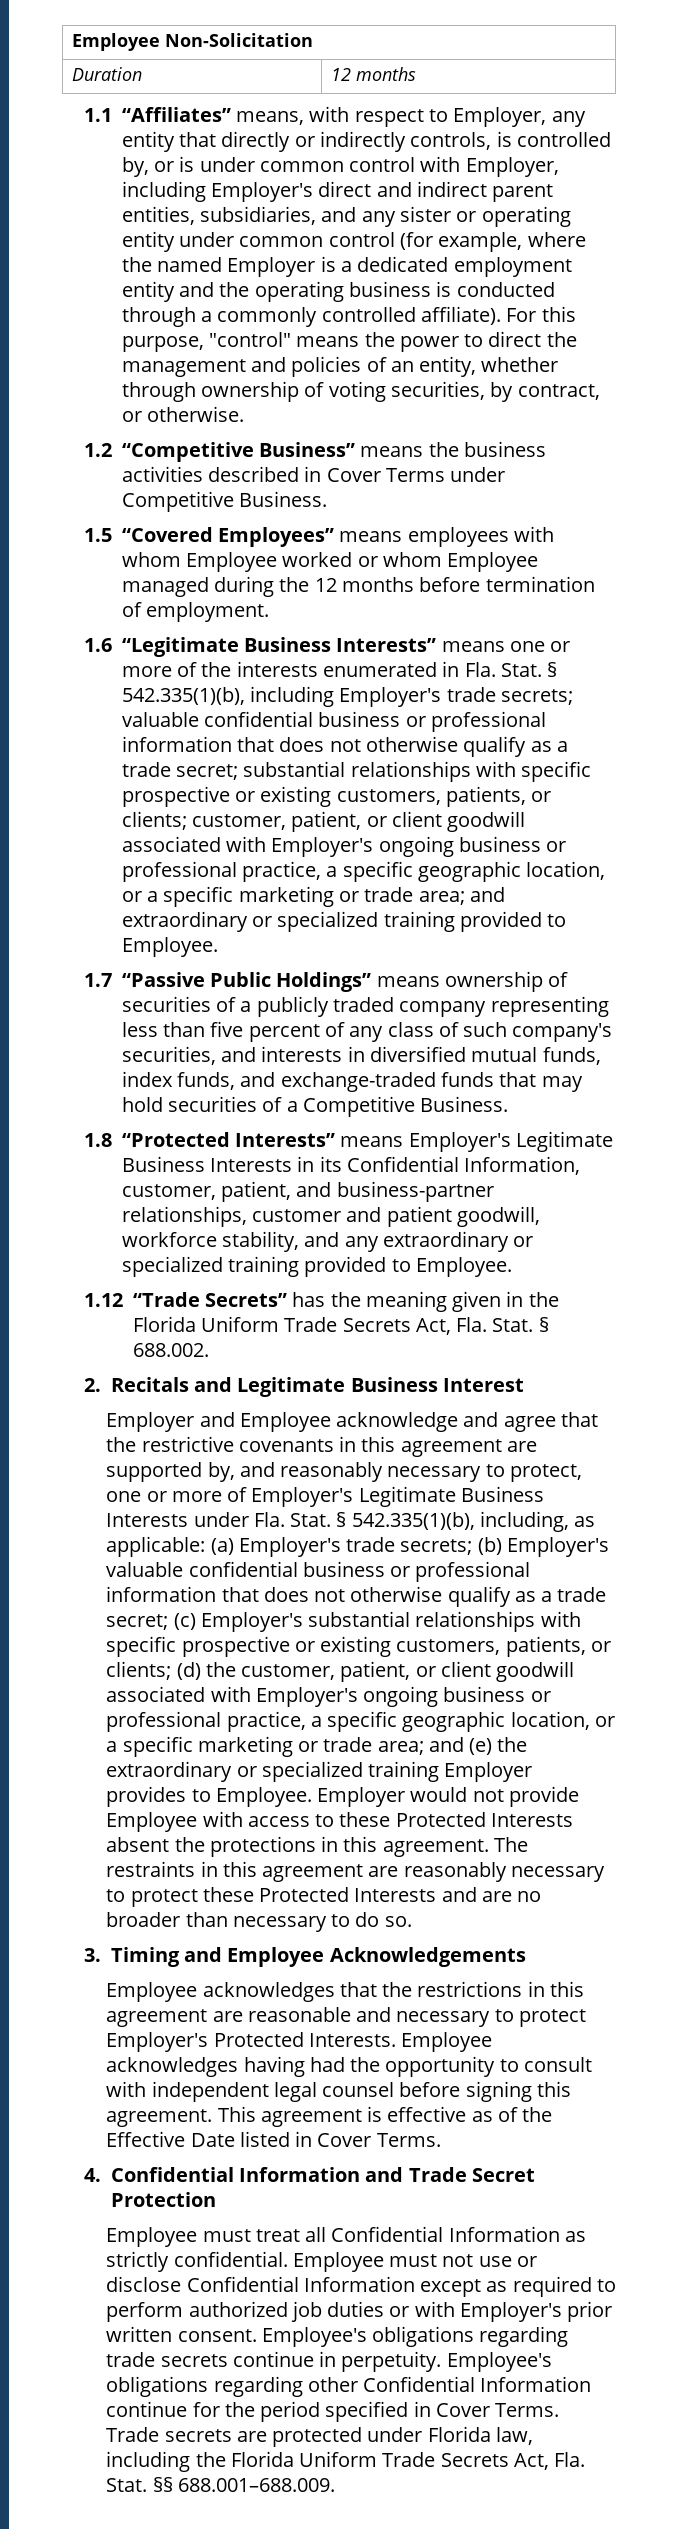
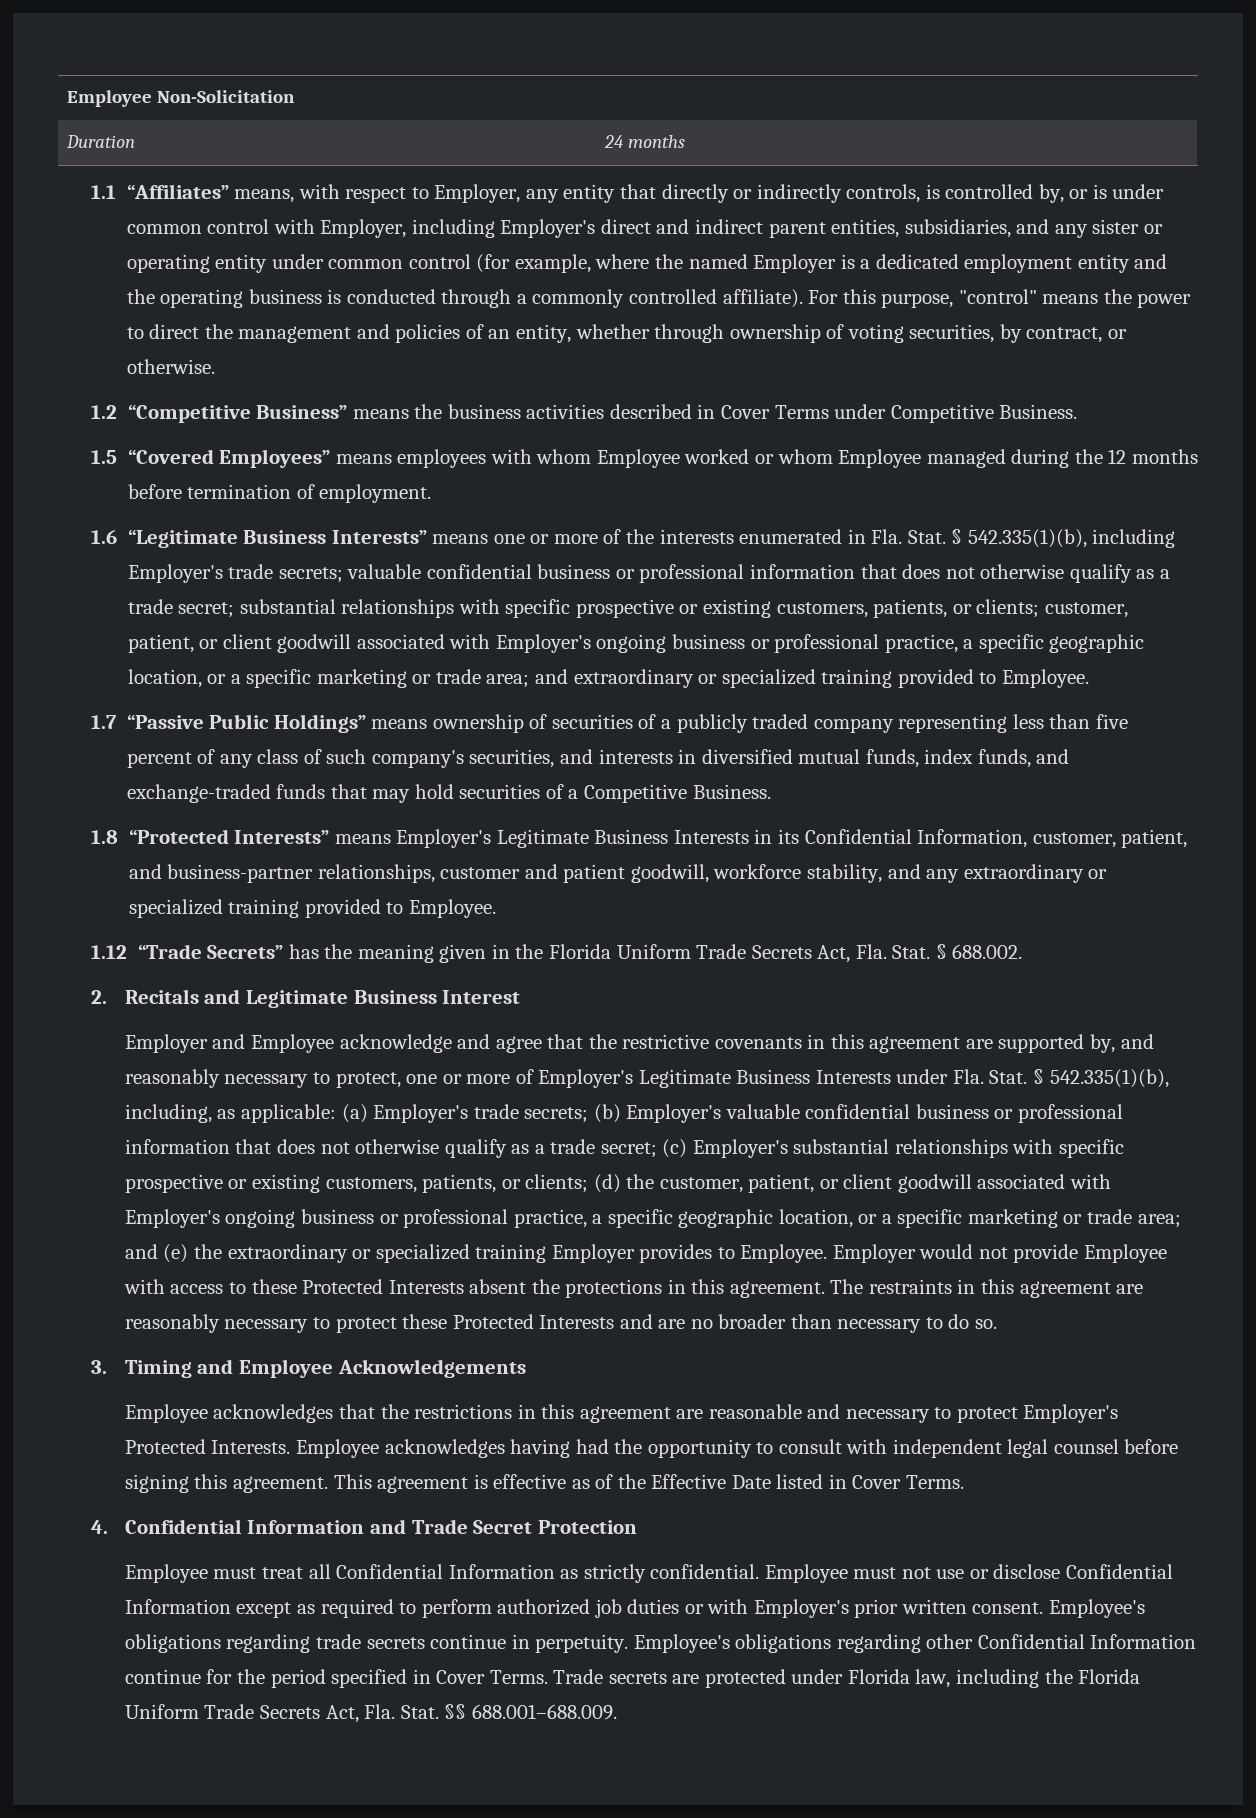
[331,68,352,81] 12 -> [603,135,623,148] 24

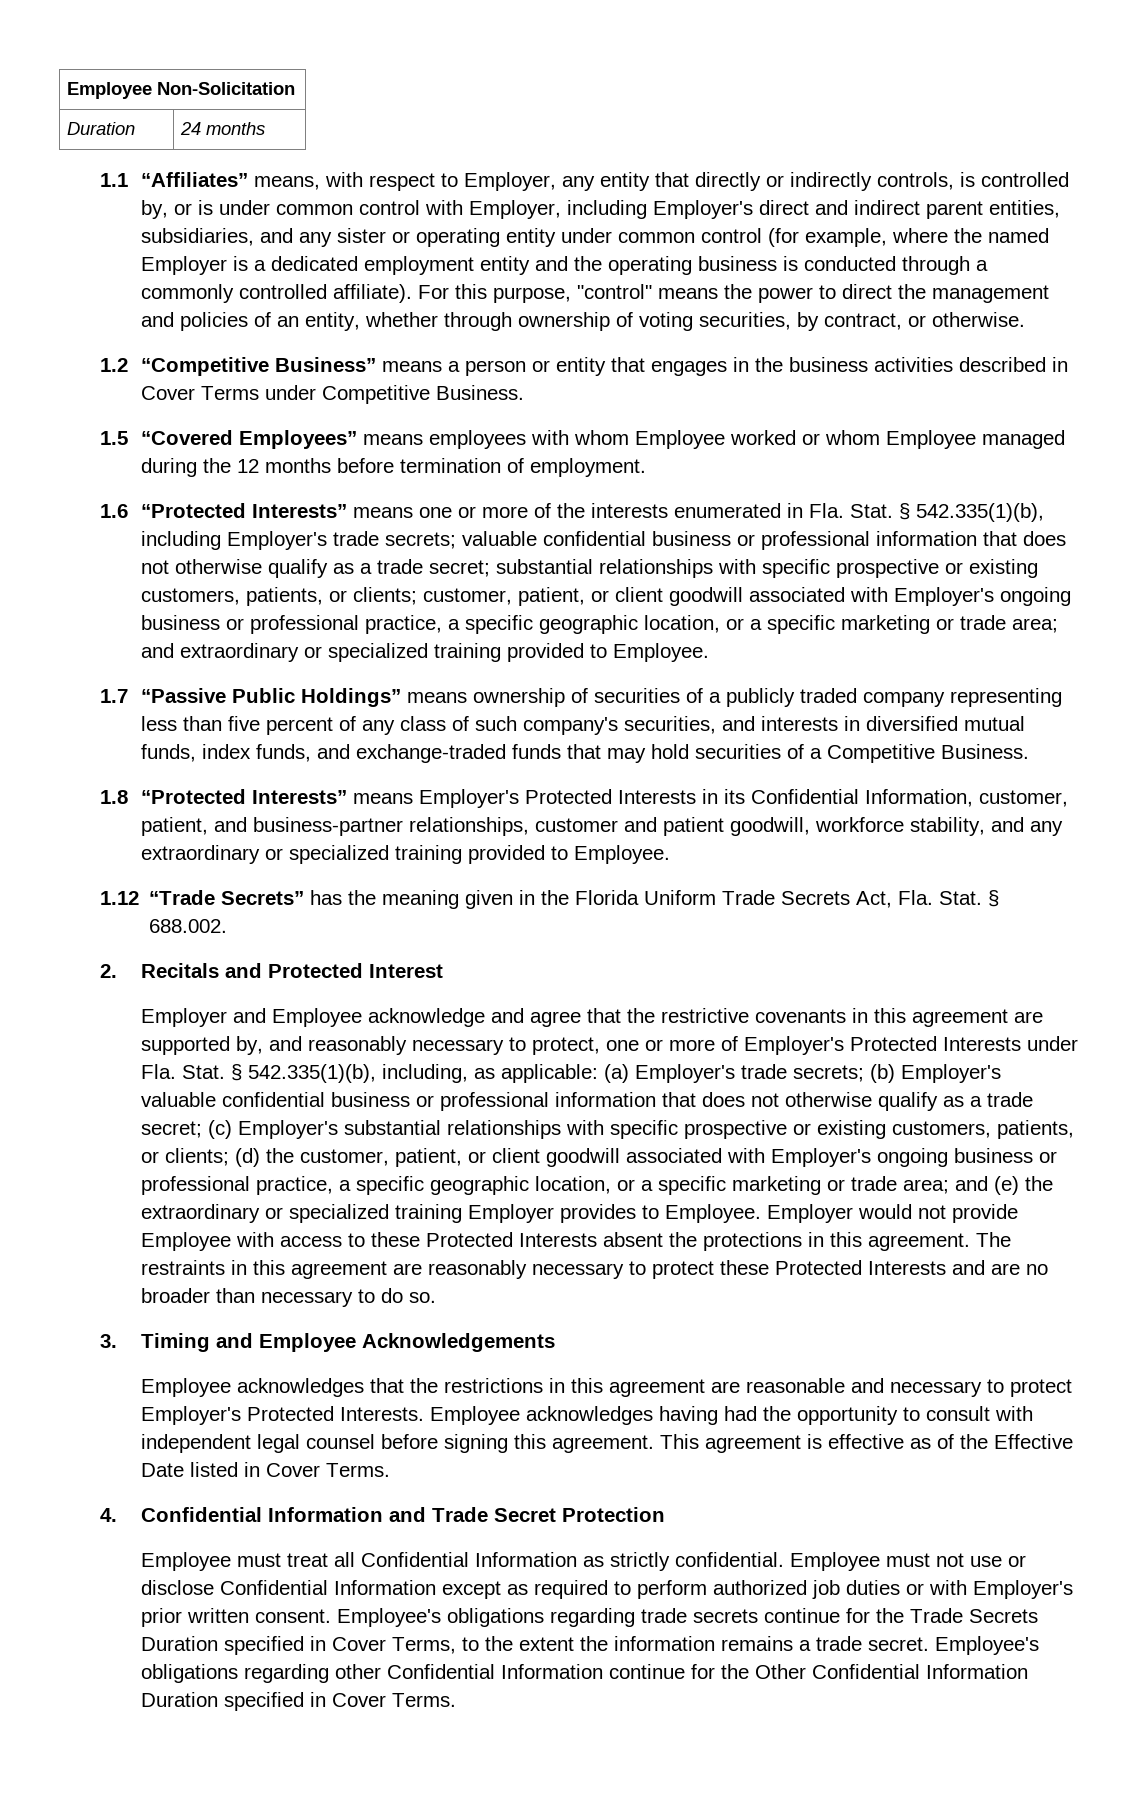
(409, 414) none -> [447,357,749,376] a person or entity that engages in
[127,529,327,548] “Legitimate Business -> [140,503,246,518] “Protected
[496,829,669,848] Legitimate Business -> [524,789,612,804] Protected
[246,990,437,1008] Legitimate Business -> [267,963,363,978] Protected
[638,1069,811,1088] Legitimate Business -> [849,1036,937,1051] Protected
[511,1634,629,1653] in perpetuity. -> [845,1608,1038,1623] [140,1636,929,1655] for the Trade Secrets Duration specified in Cover Terms, to the extent the information remains a trade secret.
[270,1669,1141,1688] [124,1704,617,1723] period specified in Cover Terms. Trade secrets are protected under Florida law, including the Florida Uniform Trade Secrets Act, Fla. Stat. §§ 688.001–688.009. -> [754,1664,1028,1679] [140,1692,456,1711] Other Confidential Information Duration specified in Cover Terms.

